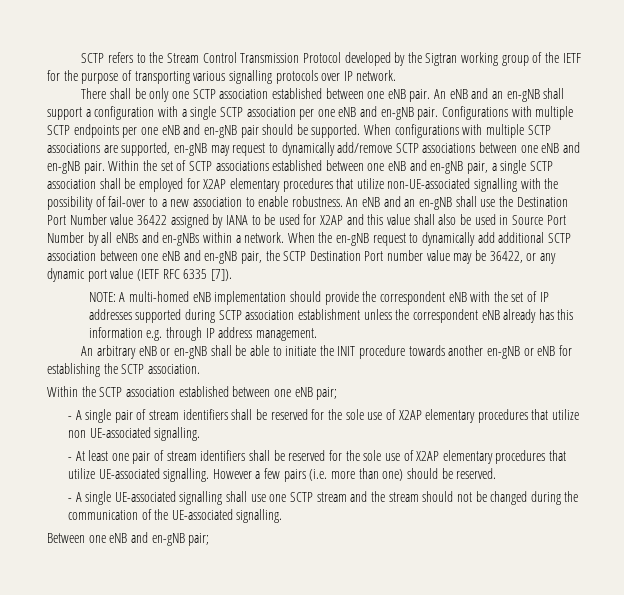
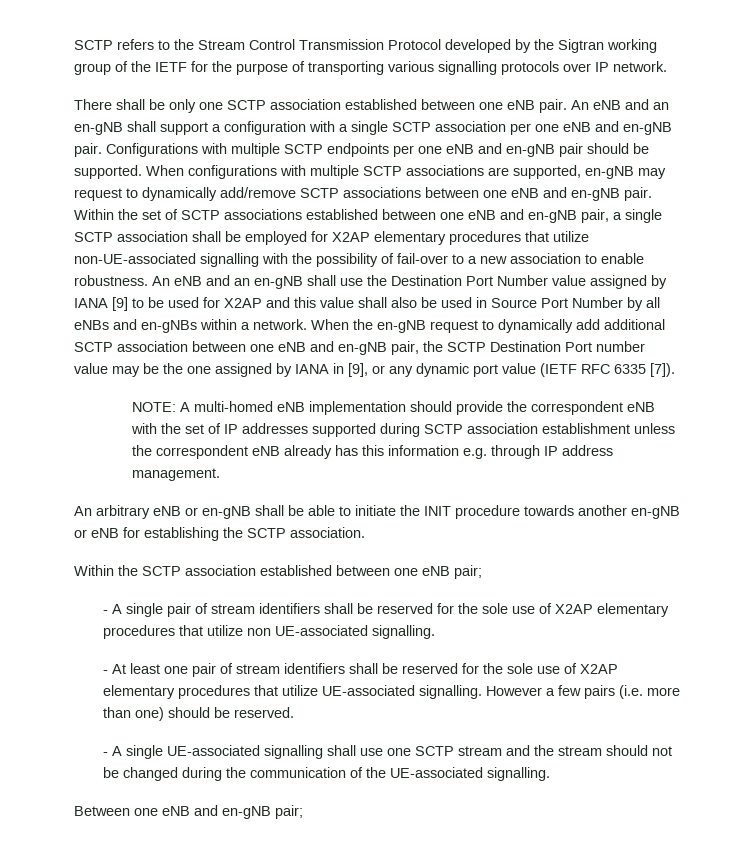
[136,214,248,228] 36422 assigned by IANA -> [590,275,667,289] [74,297,128,311] assigned by IANA [9]
[489,251,523,263] 36422, -> [163,363,368,377] the one assigned by IANA in [9],

